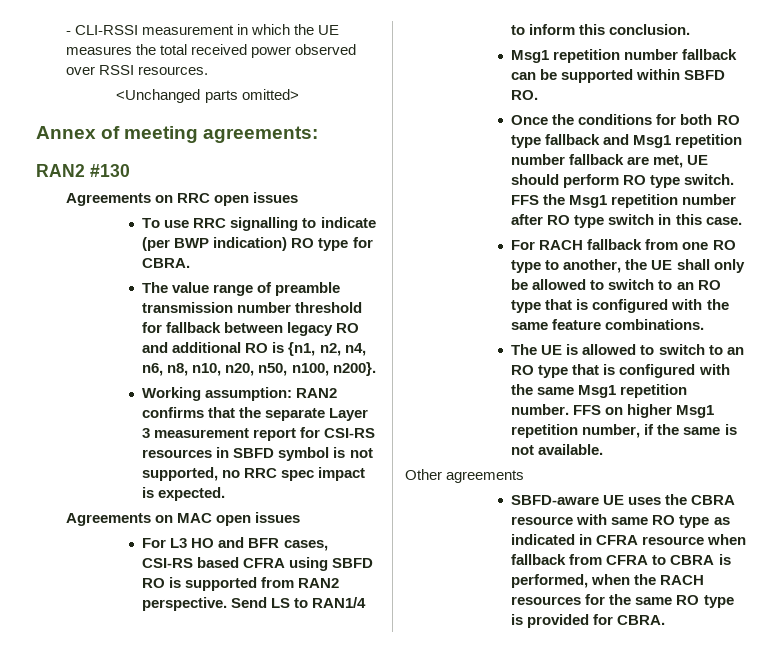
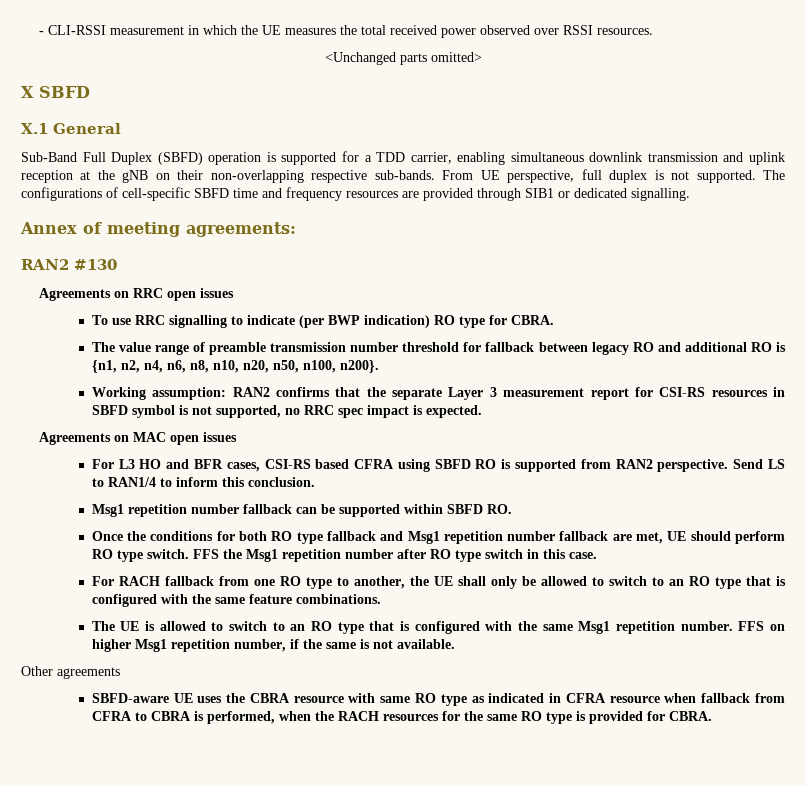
(299, 94) none -> [21,86,90,98] [21,123,121,134] [21,151,785,165] [21,169,786,183] [21,187,690,201] // X SBFD // X.1 General // Sub-Band Full Duplex (SBFD) operation is supported for a TDD carrier, enabling simultaneous downlink transmission and uplink reception at the gNB on their non-overlapping respective sub-bands. From UE perspective, full duplex is not supported. The configurations of cell-specific SBFD time and frequency resources are provided through SIB1 or dedicated signalling.

